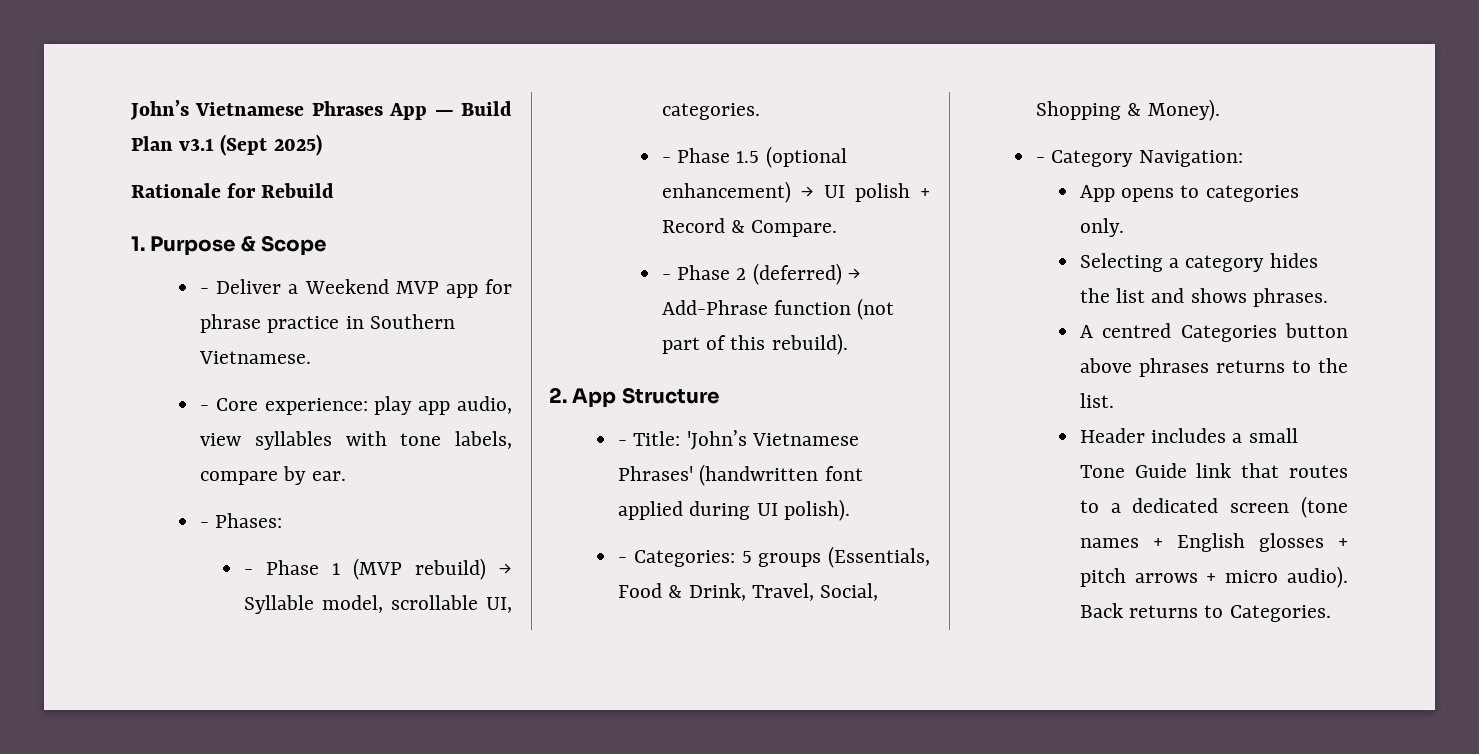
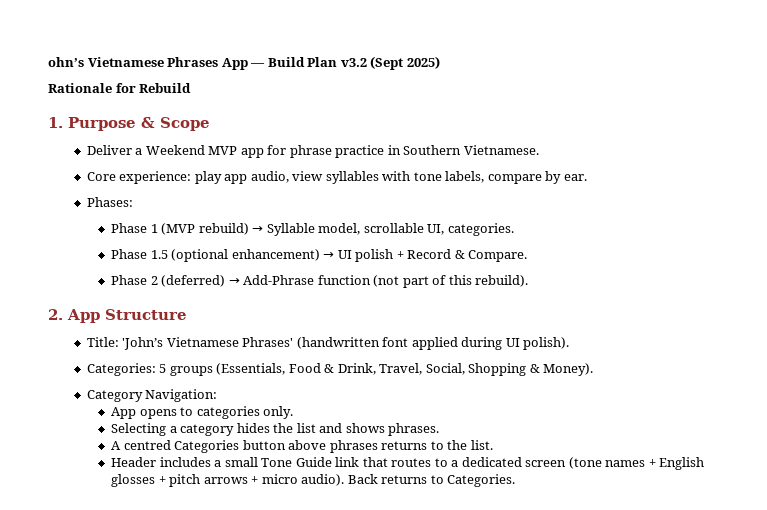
[130,100,189,120] John’s -> [48,57,84,67] ohn’s
[179,138,215,151] v3.1 -> [340,58,367,67] v3.2
[200,288,210,294] - -> (210, 124) none
[200,405,210,411] - -> (539, 150) none
[200,522,210,528] - -> (587, 177) none
[243,569,253,575] - -> (133, 202) none
[661,157,671,163] - -> (514, 229) none
[661,274,671,280] - -> (528, 256) none
[618,440,628,446] - -> (187, 314) none
[618,557,628,563] - -> (570, 343) none
[1036,157,1046,163] - -> (594, 369) none

